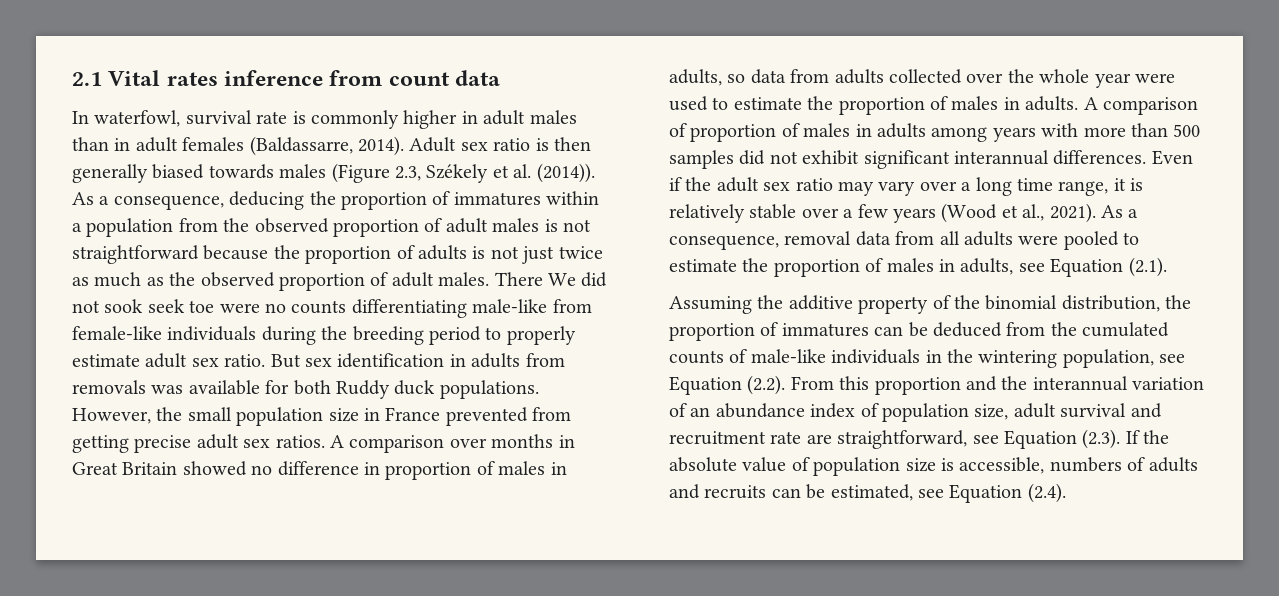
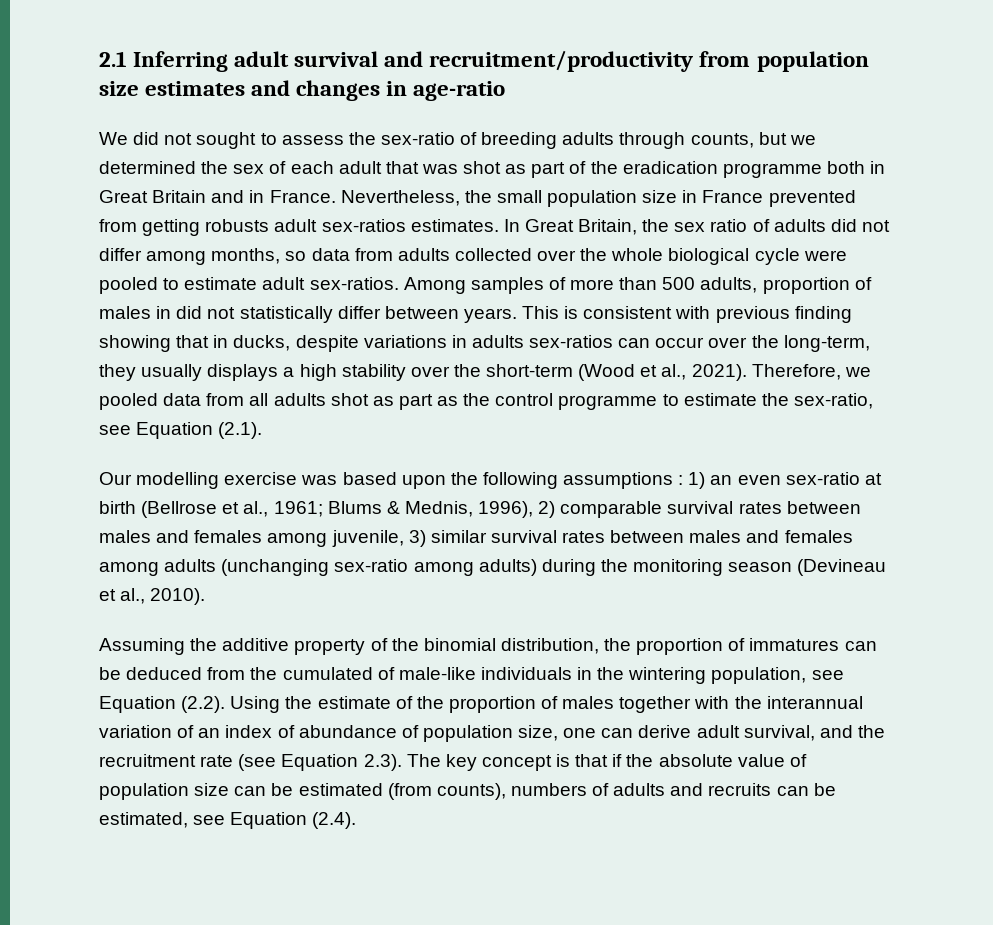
[108,70,501,86] [72,110,577,129] [72,136,591,156] [72,163,595,183] [72,191,600,210] [72,218,591,237] [72,245,603,264] [72,272,608,291] [72,299,592,318] [72,326,576,345] [72,353,565,368] [72,380,539,399] [72,408,151,424] Vital rates inference from count data // In waterfowl, survival rate is commonly higher in adult males than in adult females (Baldassarre, 2014). Adult sex ratio is then generally biased towards males (Figure 2.3, Székely et al. (2014)). As a consequence, deducing the proportion of immatures within a population from the observed proportion of adult males is not straightforward because the proportion of adults is not just twice as much as the observed proportion of adult males. There We did not sook seek toe were no counts differentiating male-like from female-like individuals during the breeding period to properly estimate adult sex ratio. But sex identification in adults from removals was available for both Ruddy duck populations. However, -> [133,50,869,72] [99,80,506,101] [99,132,816,149] [99,161,886,178] [99,190,460,206] Inferring adult survival and recruitment/productivity from population size estimates and changes in age-ratio // We did not sought to assess the sex-ratio of breeding adults through counts, but we determined the sex of each adult that was shot as part of the eradication programme both in Great Britain and in France. Nevertheless,
[134,434,575,453] [72,461,567,480] [669,69,722,86] precise adult sex ratios. A comparison over months in Great Britain showed no difference in proportion of males in adults, -> [205,219,890,235] [99,248,281,265] robusts adult sex-ratios estimates. In Great Britain, the sex ratio of adults did not differ among months,
[1094,73,1175,88] [669,96,1198,115] [669,123,1201,142] [669,150,1193,169] [669,177,1144,196] [669,203,1139,223] [669,231,1140,250] [669,257,1167,277] year were used to estimate the proportion of males in adults. A comparison of proportion of males in adults among years with more than 500 samples did not exhibit significant interannual differences. Even if the adult sex ratio may vary over a long time range, it is relatively stable over a few years (Wood et al., 2021). As a consequence, removal data from all adults were pooled to estimate the proportion of males in adults, see Equation (2.1). -> [668,248,847,265] [99,277,872,294] [99,306,852,323] [99,335,870,352] [99,364,871,381] [99,393,873,410] [99,422,263,439] [99,472,882,489] [99,501,861,518] [99,530,853,547] [99,559,887,576] [99,588,206,605] biological cycle were pooled to estimate adult sex-ratios. Among samples of more than 500 adults, proportion of males in did not statistically differ between years. This is consistent with previous finding showing that in ducks, despite variations in adults sex-ratios can occur over the long-term, they usually displays a high stability over the short-term (Wood et al., 2021). Therefore, we pooled data from all adults shot as part as the control programme to estimate the sex-ratio, see Equation (2.1). // Our modelling exercise was based upon the following assumptions : 1) an even sex-ratio at birth (Bellrose et al., 1961; Blums & Mednis, 1996), 2) comparable survival rates between males and females among juvenile, 3) similar survival rates between males and females among adults (unchanging sex-ratio among adults) during the monitoring season (Devineau et al., 2010).
[669,350,724,364] counts -> (373, 673) none
[790,376,997,395] From this proportion and -> [230,696,730,713] Using the estimate of the proportion of males together with
[715,403,1162,422] [669,429,1140,449] abundance index of population size, adult survival and recruitment rate are straightforward, see Equation (2.3). If -> [225,725,885,742] [99,754,623,771] index of abundance of population size, one can derive adult survival, and the recruitment rate (see Equation 2.3). The key concept is that if
[941,457,1045,474] is accessible, -> [234,783,506,800] can be estimated (from counts),

